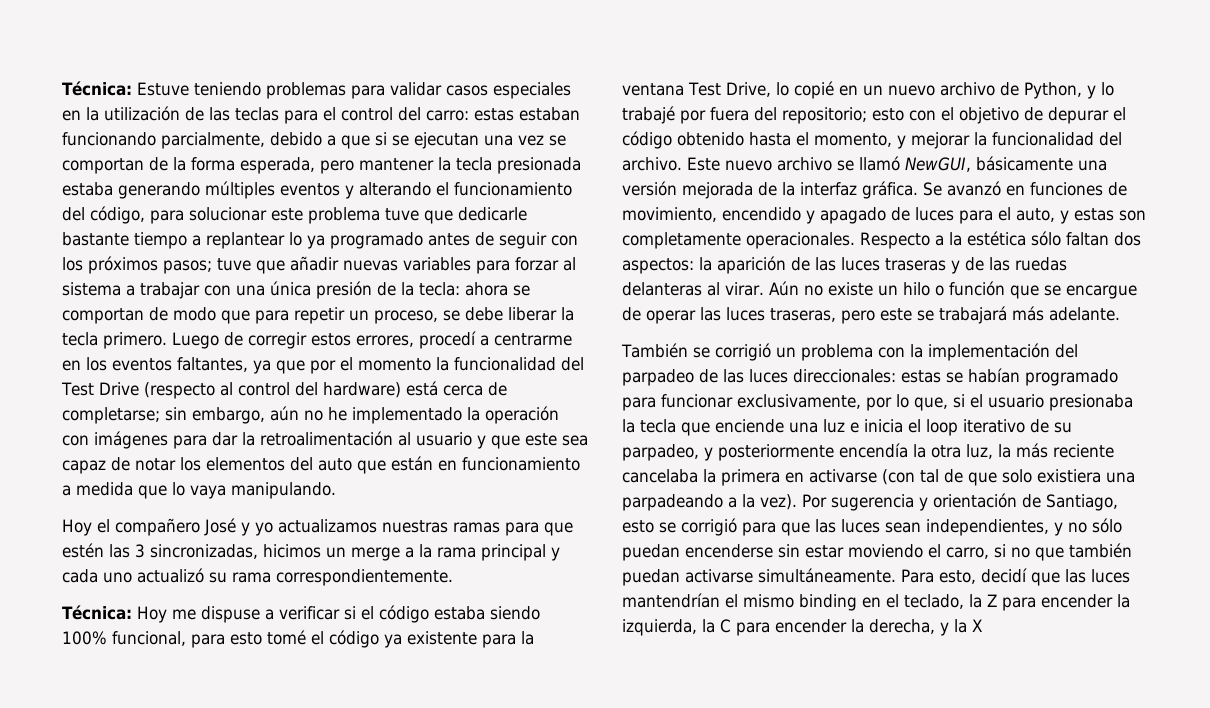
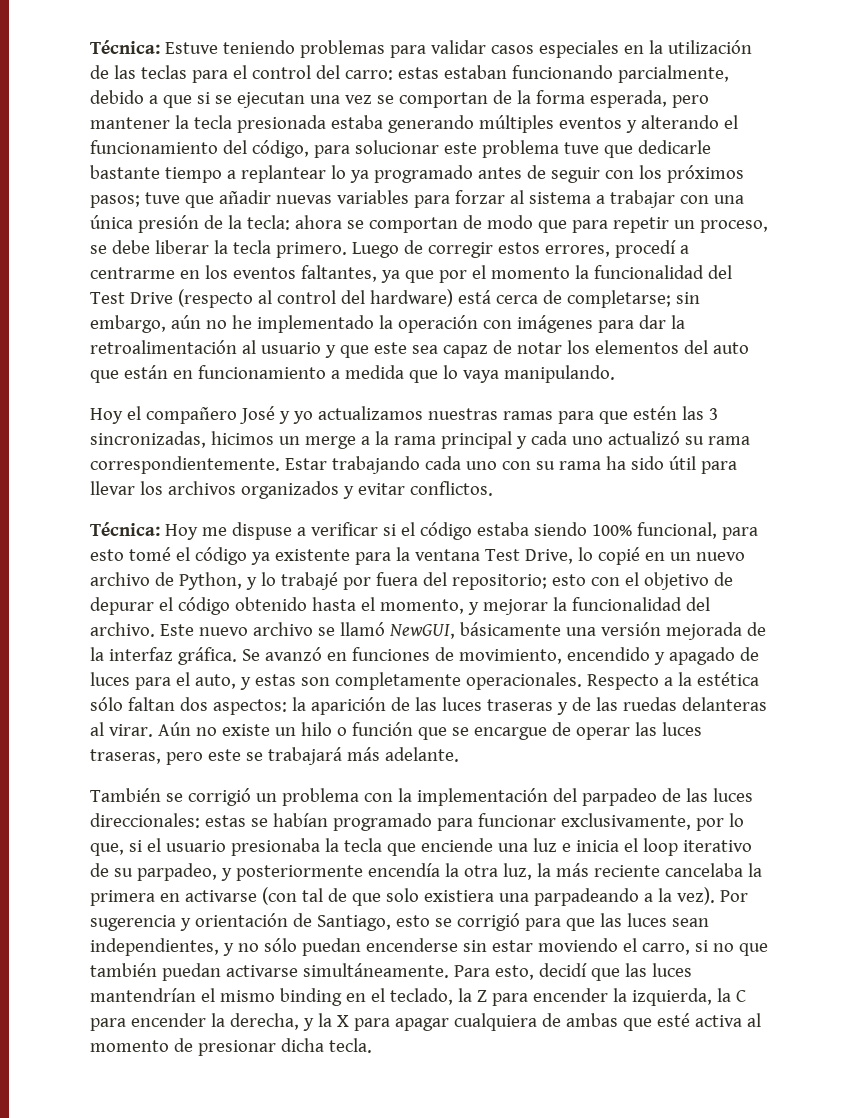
(453, 577) none -> [284,456,737,474] [90,481,493,499] Estar trabajando cada uno con su rama ha sido útil para llevar los archivos organizados y evitar conflictos.
(982, 625) none -> [353,1013,761,1031] [90,1038,372,1056] para apagar cualquiera de ambas que esté activa al momento de presionar dicha tecla.

